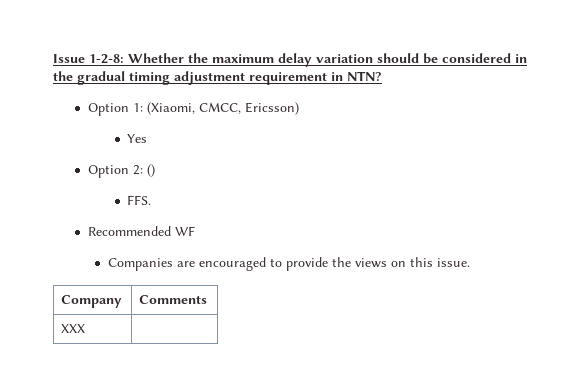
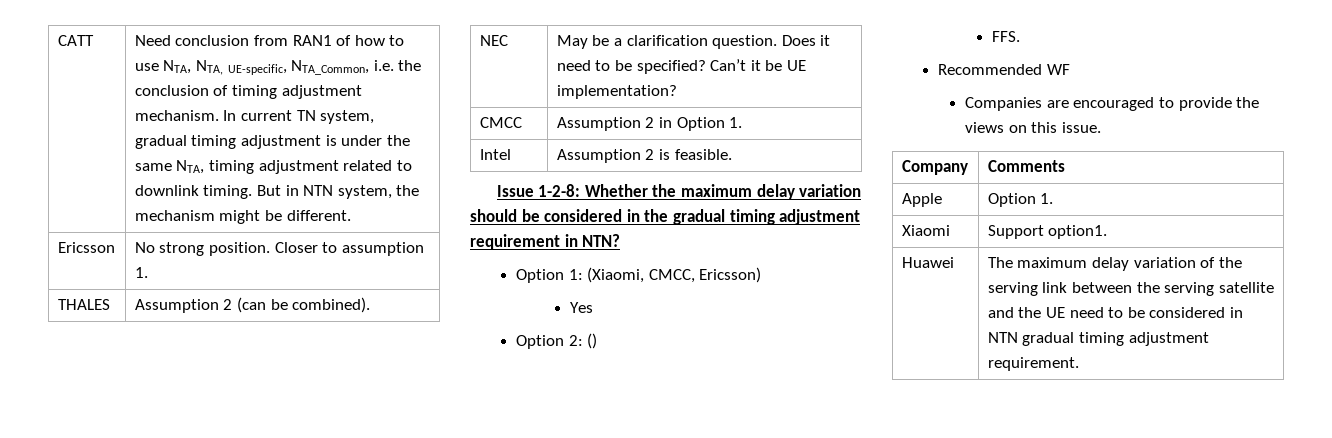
(53, 58) none -> [57,35,94,46] [134,35,405,46] [134,60,422,75] [134,85,362,99] [134,110,375,124] [134,135,410,149] [134,160,412,174] [134,185,420,199] [134,210,351,224] [57,242,115,253] [134,242,424,256] [134,267,148,278] [57,299,110,310] [134,297,371,313] [479,35,508,46] [556,35,831,49] [556,59,806,74] [556,85,677,99] [479,117,522,128] [556,117,743,131] [479,149,511,160] [556,149,732,163] CATT | Need conclusion from RAN1 of how to use NTA, NTA, UE-specific, NTA_Common, i.e. the conclusion of timing adjustment mechanism. In current TN system, gradual timing adjustment is under the same NTA, timing adjustment related to downlink timing. But in NTN system, the mechanism might be different. // Ericsson | No strong position. Closer to assumption 1. // THALES | Assumption 2 (can be combined). // NEC | May be a clarification question. Does it need to be specified? Can’t it be UE implementation? // CMCC | Assumption 2 in Option 1. // Intel | Assumption 2 is feasible. //
[61,324,86,333] XXX | -> [901,193,942,207] [987,193,1054,207] [901,225,950,236] [987,225,1108,239] [901,257,954,268] [987,257,1242,271] [987,282,1274,296] [987,307,1243,318] [987,332,1209,346] [987,357,1079,371] Apple | Option 1. // Xiaomi | Support option1. // Huawei | The maximum delay variation of the serving link between the serving satellite and the UE need to be considered in NTN gradual timing adjustment requirement.

